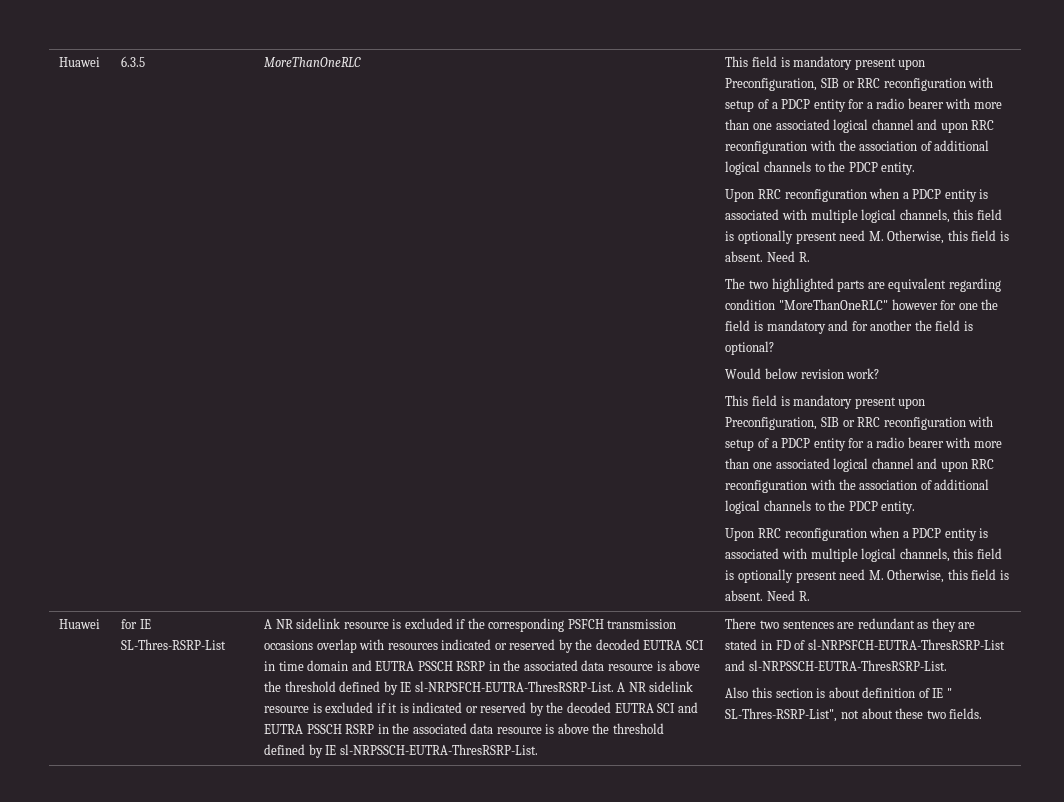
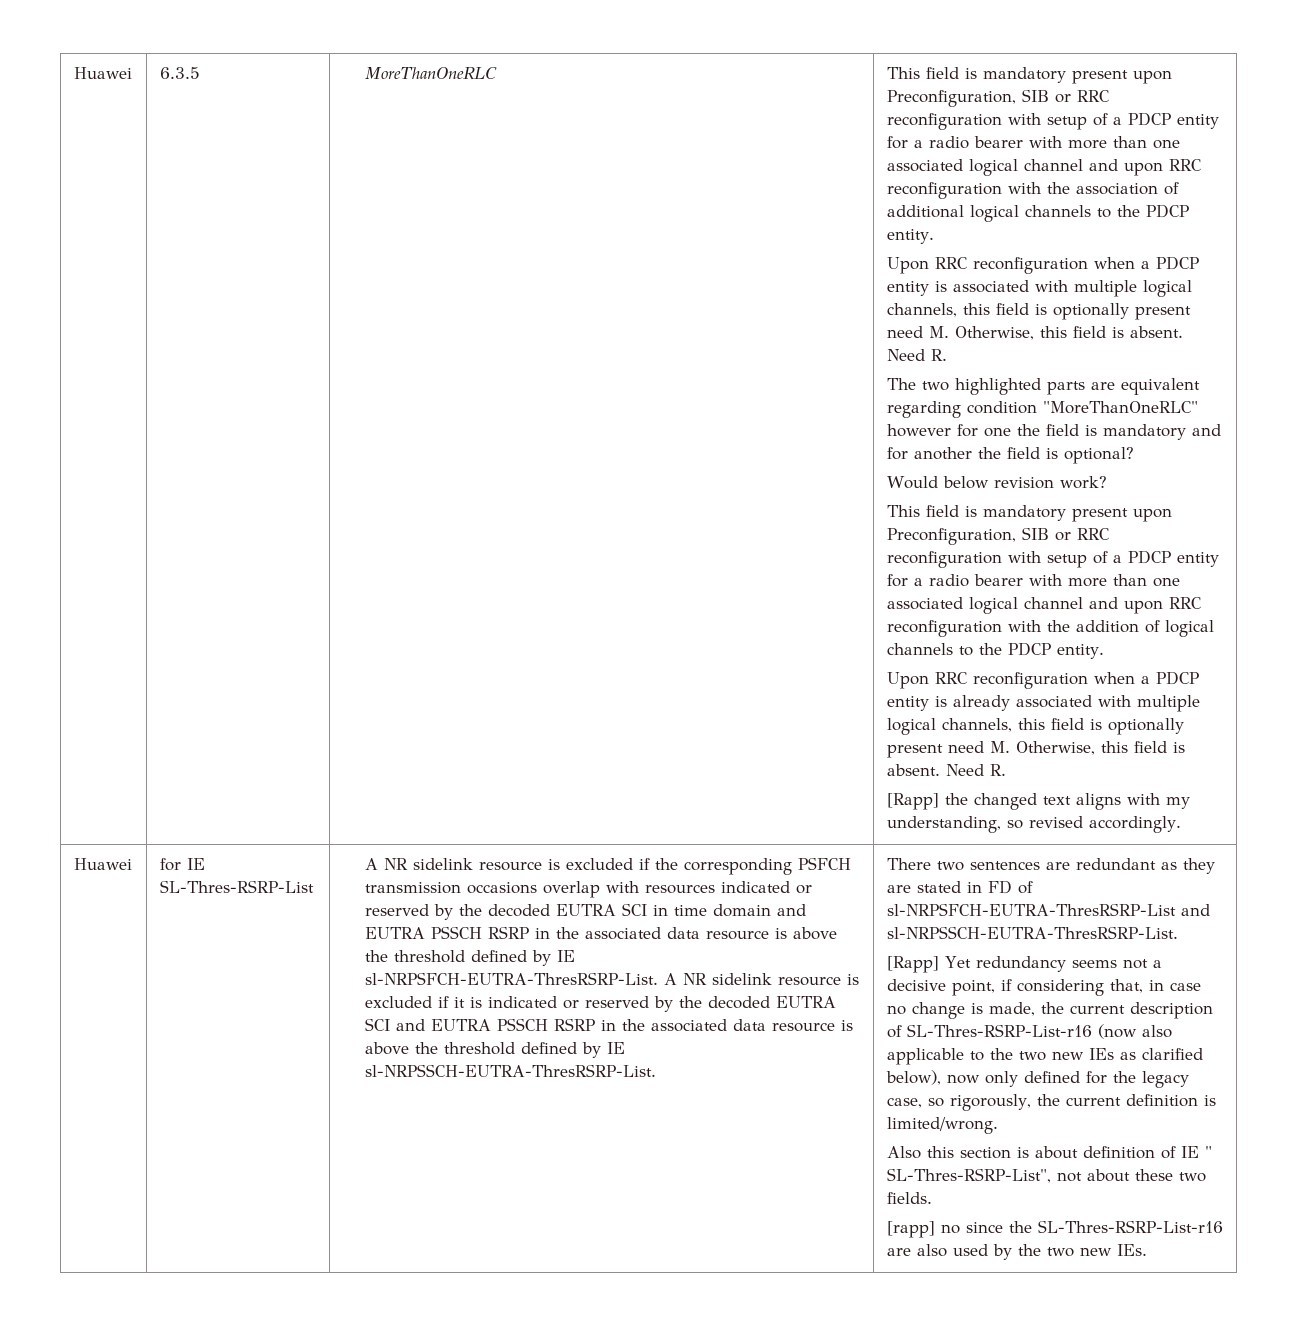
[859,479,990,490] association of additional -> [1075,620,1160,633] addition of
(989, 533) none -> [952,695,1010,711] already
(810, 596) none -> [886,793,1190,810] [886,816,1181,833] // [Rapp] the changed text aligns with my understanding, so revised accordingly.
(948, 665) none -> [886,956,1162,973] [886,979,1201,996] [886,1002,1213,1019] [886,1024,1172,1039] [886,1048,1203,1065] [885,1070,1189,1088] [886,1094,1216,1111] [886,1117,998,1134] // [Rapp] Yet redundancy seems not a decisive point, if considering that, in case no change is made, the current description of SL-Thres-RSRP-List-r16 (now also applicable to the two new IEs as clarified below), now only defined for the legacy case, so rigorously, the current definition is limited/wrong.
(983, 713) none -> [886,1220,1223,1238] [886,1244,1147,1260] // [rapp] no since the SL-Thres-RSRP-List-r16 are also used by the two new IEs.

